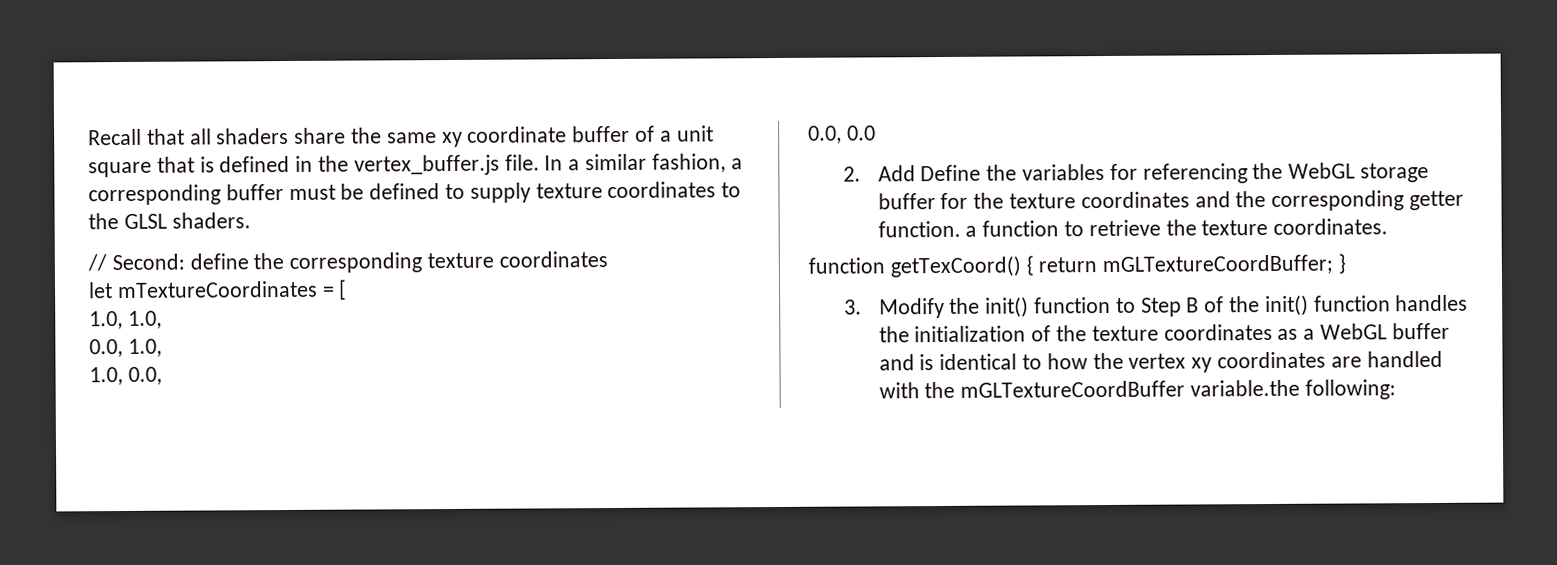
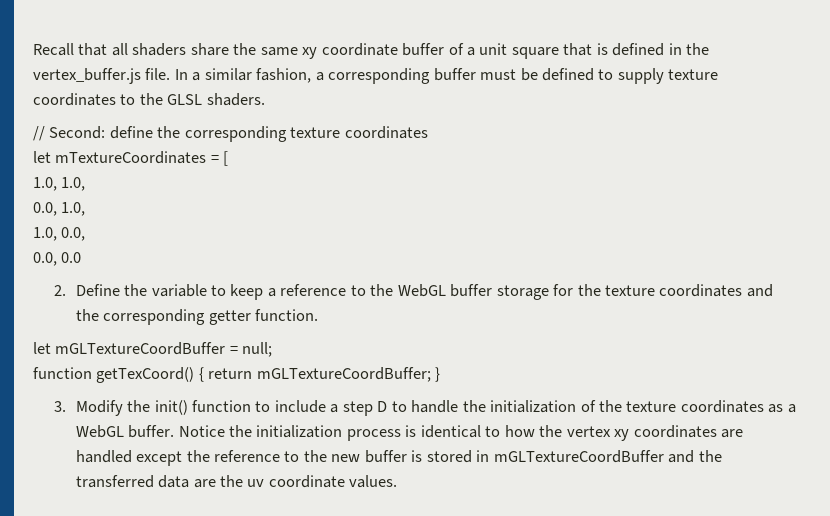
[877,165,916,182] Add -> (67, 290) none
[1021,162,1429,184] [877,193,936,210] variables for referencing the WebGL storage buffer -> [151,284,549,300] variable to keep a reference to the WebGL buffer storage
[965,218,1389,237] a function to retrieve the texture coordinates. -> [33,342,273,357] // let mGLTextureCoordBuffer = null;
[1140,294,1469,317] Step B of the init() function handles -> [274,400,459,416] include a step D to handle
[1391,322,1450,340] [878,354,915,371] buffer and -> [128,425,401,441] buffer. Notice the initialization process
[878,379,1396,400] with the mGLTextureCoordBuffer variable.the following: -> [136,450,722,466] [75,475,398,488] except the reference to the new buffer is stored in mGLTextureCoordBuffer and the transferred data are the uv coordinate values.

